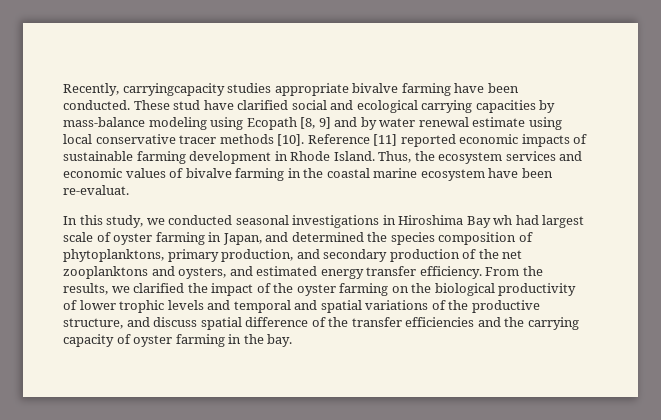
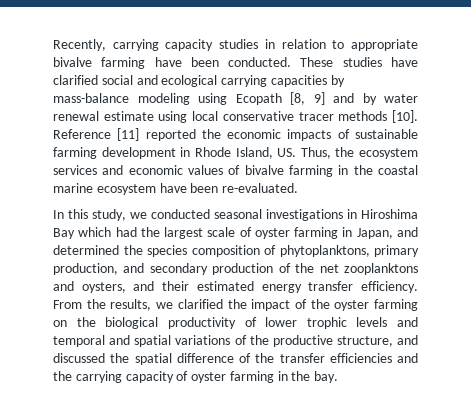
[122,83,272,96] carryingcapacity studies -> [112,39,345,51] carrying capacity studies in relation to
[173,100,201,110] stud -> [342,57,382,67] studies
(456, 140) none -> [201,129,221,139] the
[333,151,375,161] Island. -> [235,147,297,159] Island, US.
[63,185,129,195] re-evaluat. -> [222,183,299,193] re-evaluated.
[493,215,539,225] wh had -> [78,227,160,237] which had the
(253, 271) none -> [162,281,190,291] their
[153,317,198,327] discuss -> [53,353,130,363] discussed the

